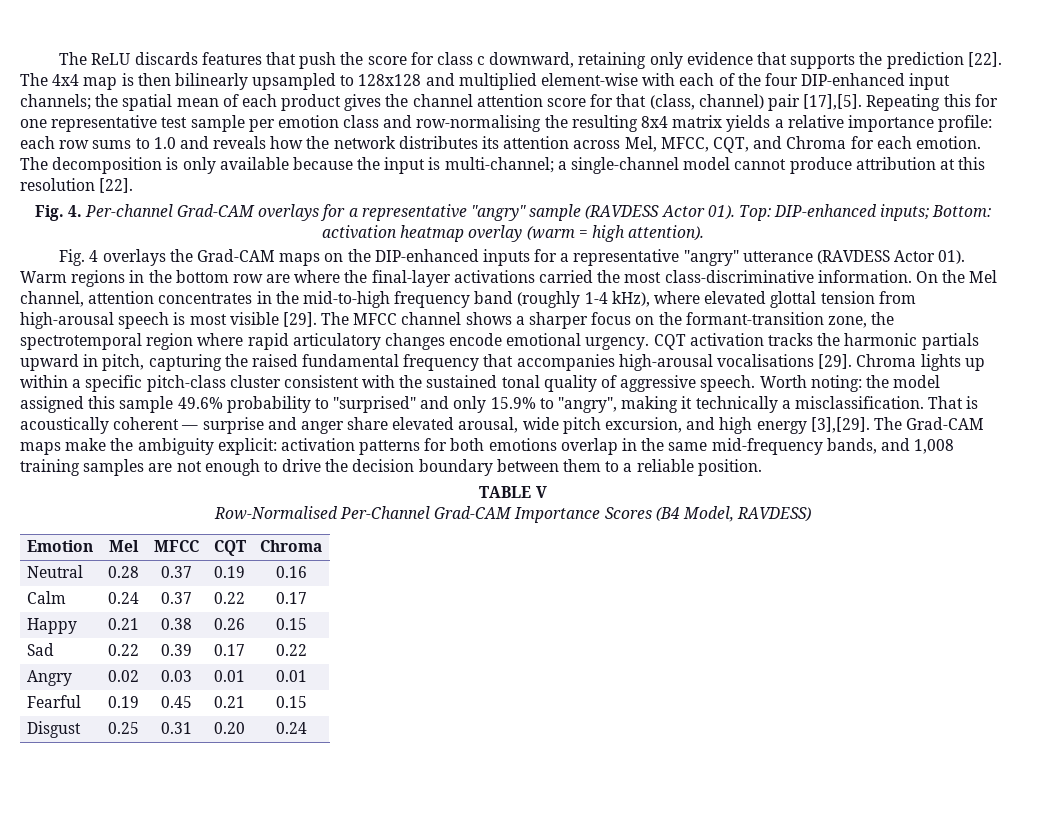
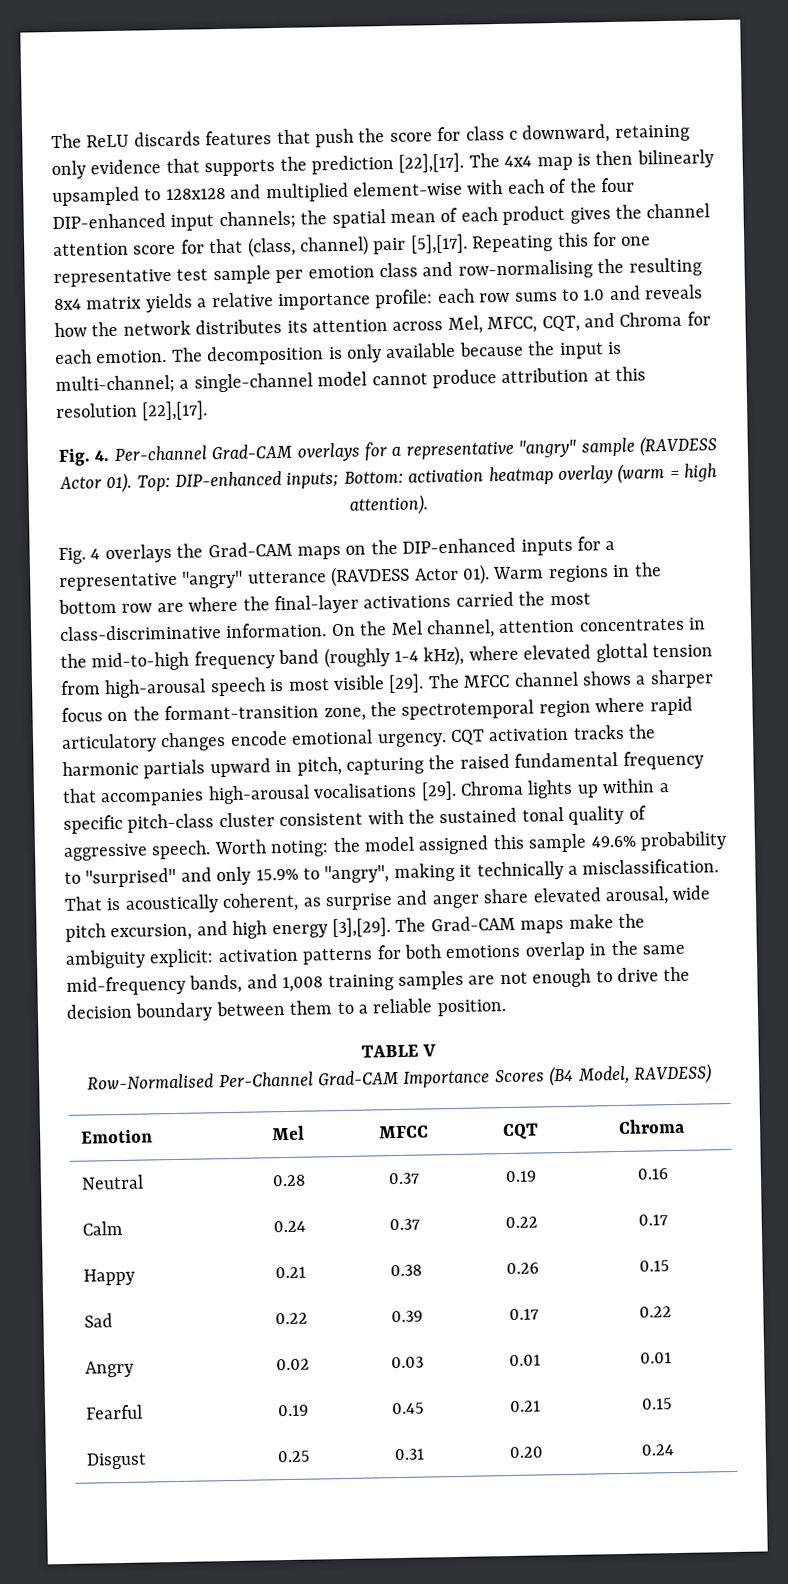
[967,52,1002,67] [22]. -> [398,152,465,173] [22],[17].
[803,94,863,110] [17],[5]. -> [409,233,468,254] [5],[17].
[99,178,134,193] [22]. -> [141,400,209,421] [22],[17].
[113,417,199,430] coherent — -> [222,892,322,913] coherent, as

